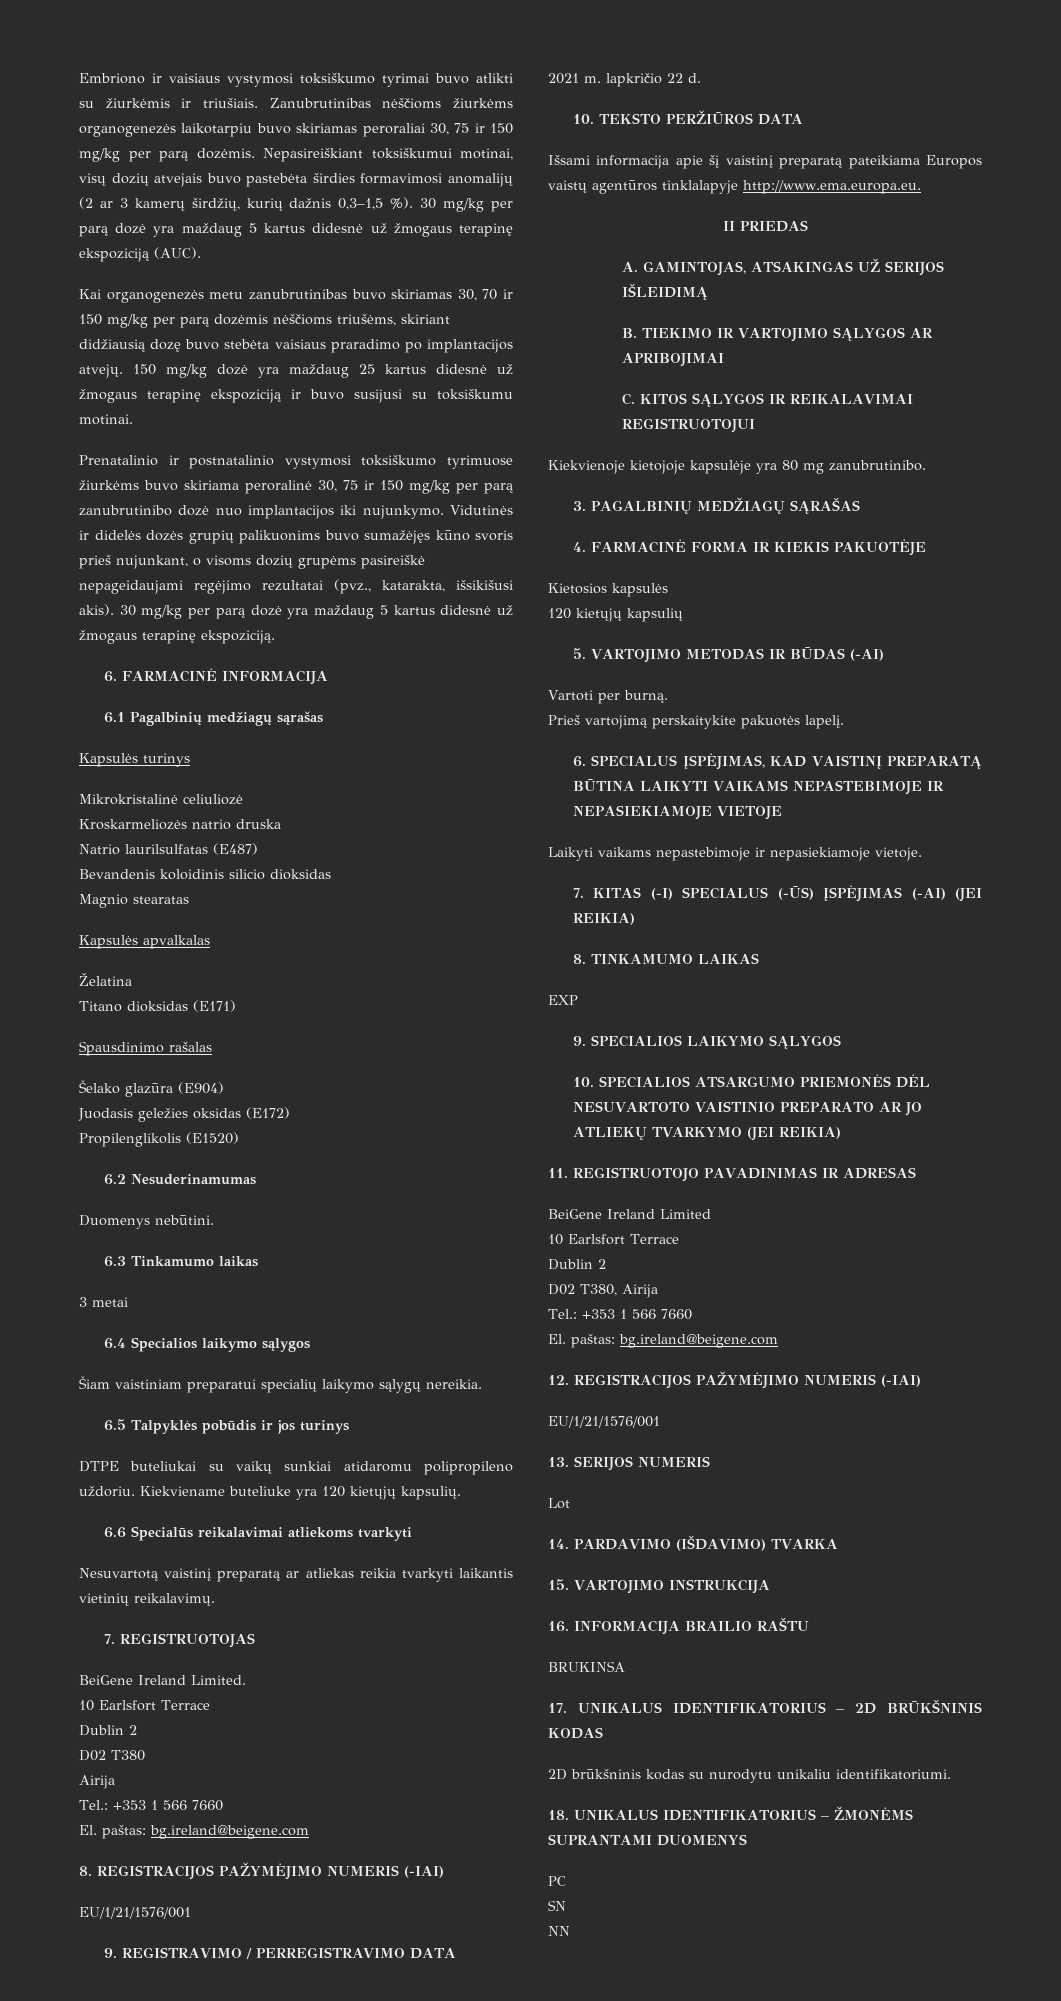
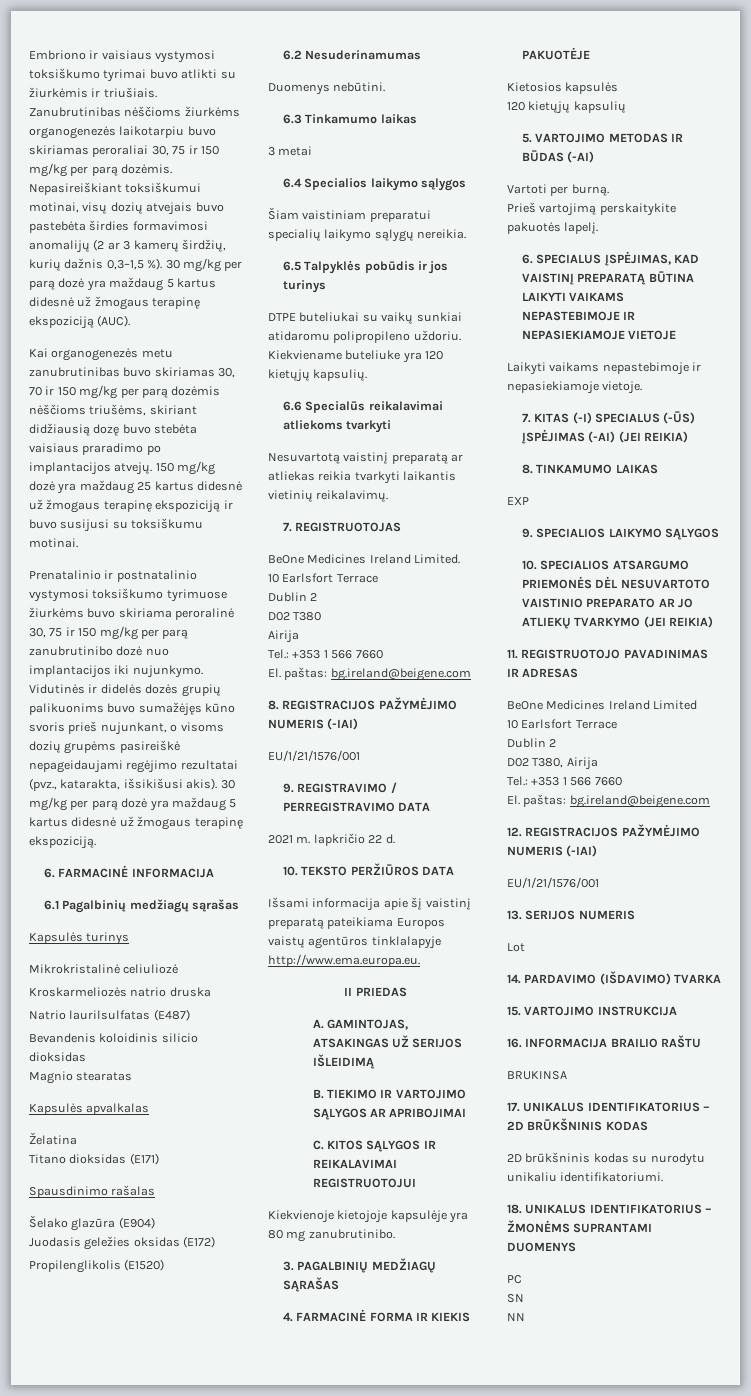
[79,1675,133,1685] BeiGene -> [268,554,367,564] BeOne Medicines
[548,1209,602,1219] BeiGene -> [507,700,606,710] BeOne Medicines

